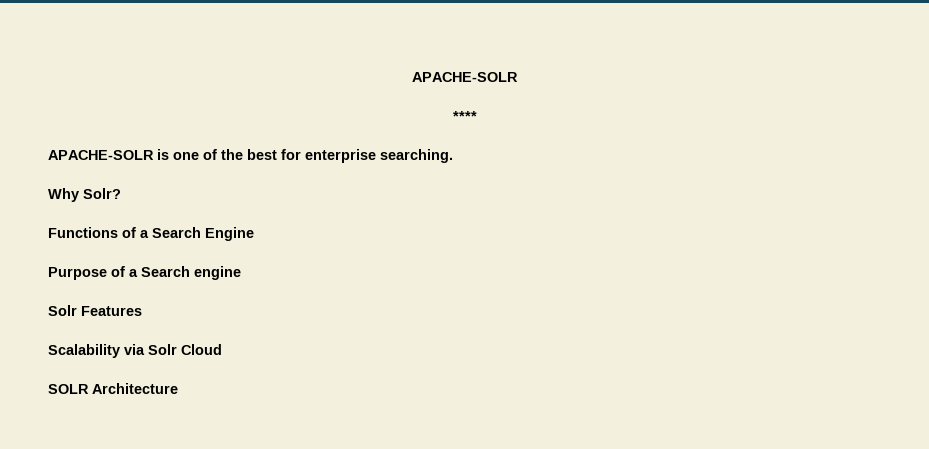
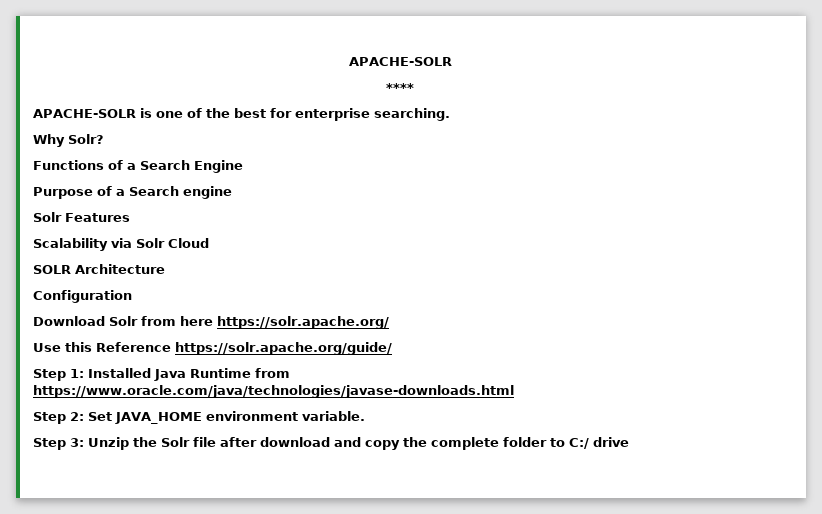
(178, 388) none -> [33,290,132,303] [33,316,389,329] [33,342,392,355] [33,368,290,381] [33,385,514,398] [33,411,365,424] [33,437,629,450] // Configuration // Download Solr from here https://solr.apache.org/ // Use this Reference https://solr.apache.org/guide/ // Step 1: Installed Java Runtime from https://www.oracle.com/java/technologies/javase-downloads.html // Step 2: Set JAVA_HOME environment variable. // Step 3: Unzip the Solr file after download and copy the complete folder to C:/ drive

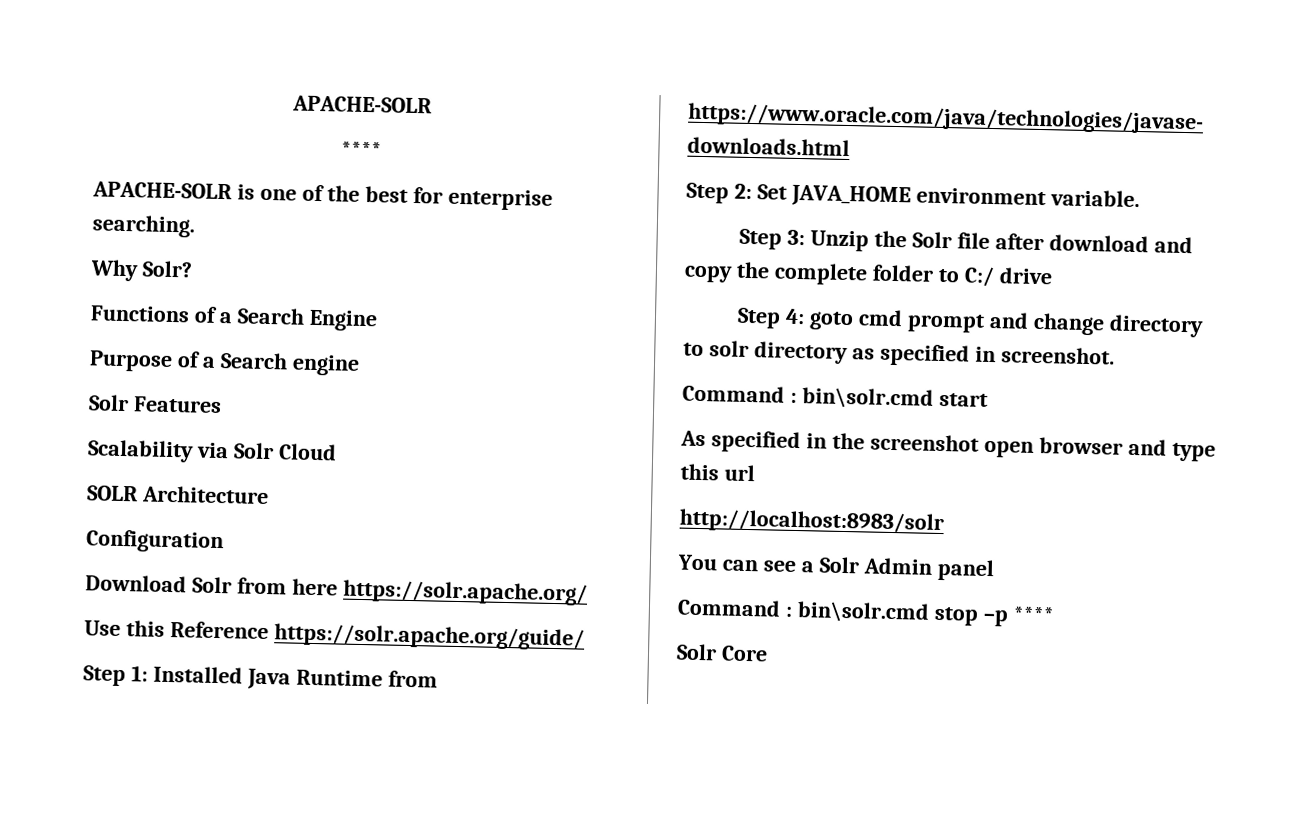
(629, 442) none -> [737,307,1204,338] [683,340,1115,367] [682,384,988,410] [680,430,1216,462] [680,463,755,482] [679,508,944,536] [677,554,995,582] [677,598,1055,627] [676,643,768,662] // Step 4: goto cmd prompt and change directory to solr directory as specified in screenshot. // Command : bin\solr.cmd start // As specified in the screenshot open browser and type this url // http://localhost:8983/solr // You can see a Solr Admin panel // Command : bin\solr.cmd stop –p **** // Solr Core

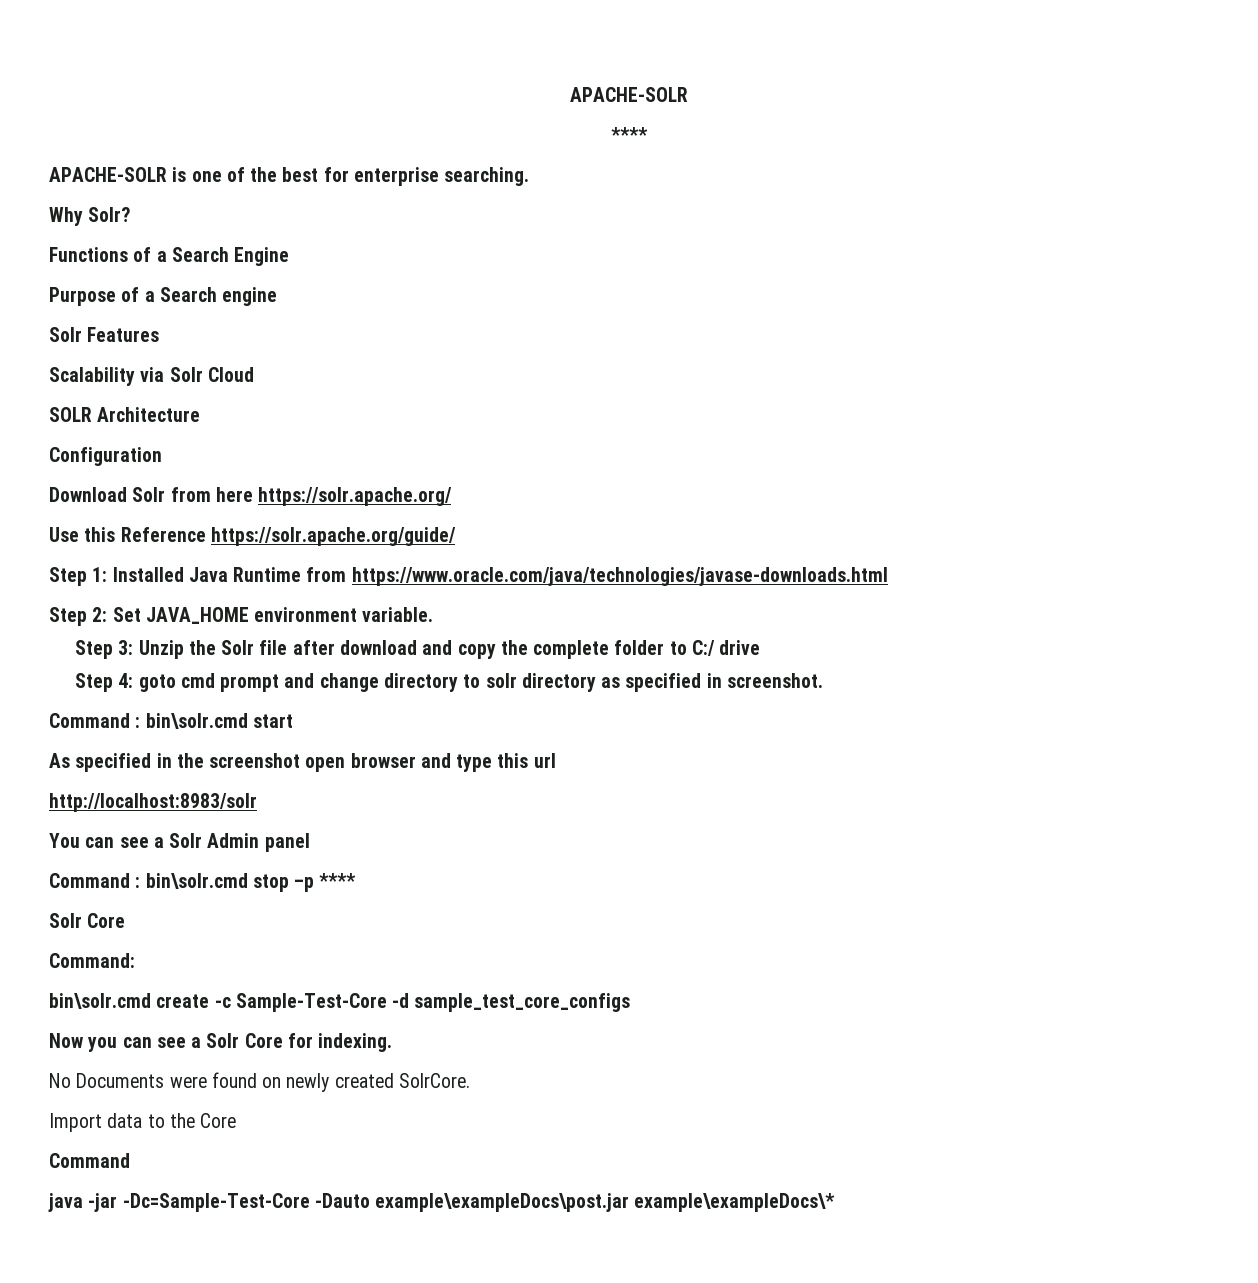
(768, 653) none -> [49,953,135,968] [49,993,631,1012] [49,1033,393,1052] [49,1072,470,1092] [49,1113,237,1132] [49,1153,130,1168] [48,1193,836,1212] // Command: // bin\solr.cmd create -c Sample-Test-Core -d sample_test_core_configs // Now you can see a Solr Core for indexing. // No Documents were found on newly created SolrCore. // Import data to the Core // Command // java -jar -Dc=Sample-Test-Core -Dauto example\exampleDocs\post.jar example\exampleDocs\*

